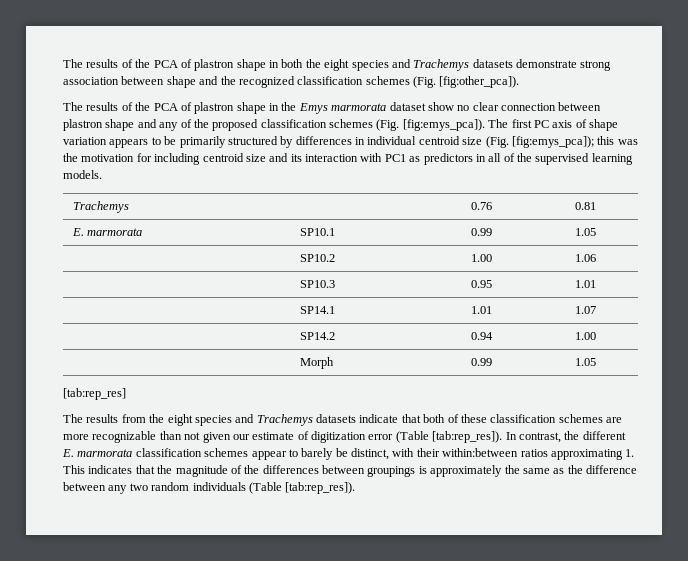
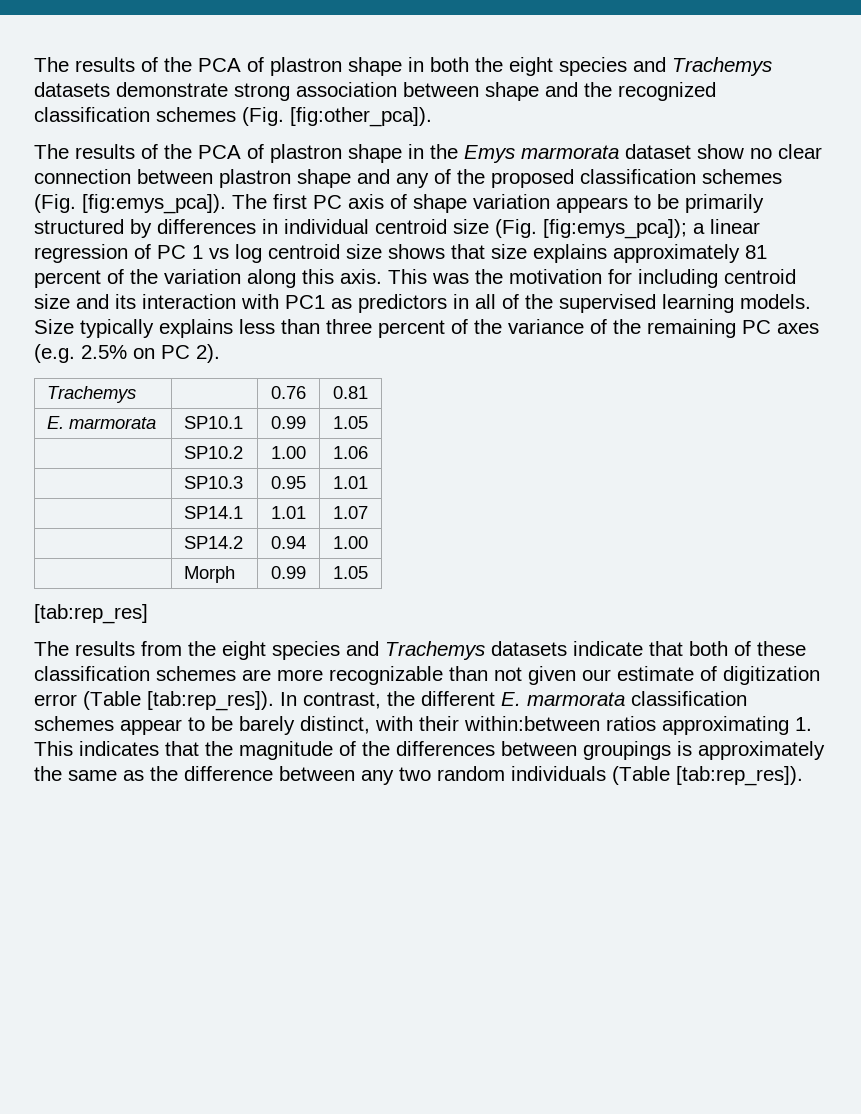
[597,136,615,145] this -> [693,219,760,234] [34,244,767,263] [34,269,427,288] a linear regression of PC 1 vs log centroid size shows that size explains approximately 81 percent of the variation along this axis. This
(102, 174) none -> [34,319,819,338] [34,344,220,363] Size typically explains less than three percent of the variance of the remaining PC axes (e.g. 2.5% on PC 2).
[301,448,348,460] barely be -> [211,716,295,735] be barely

